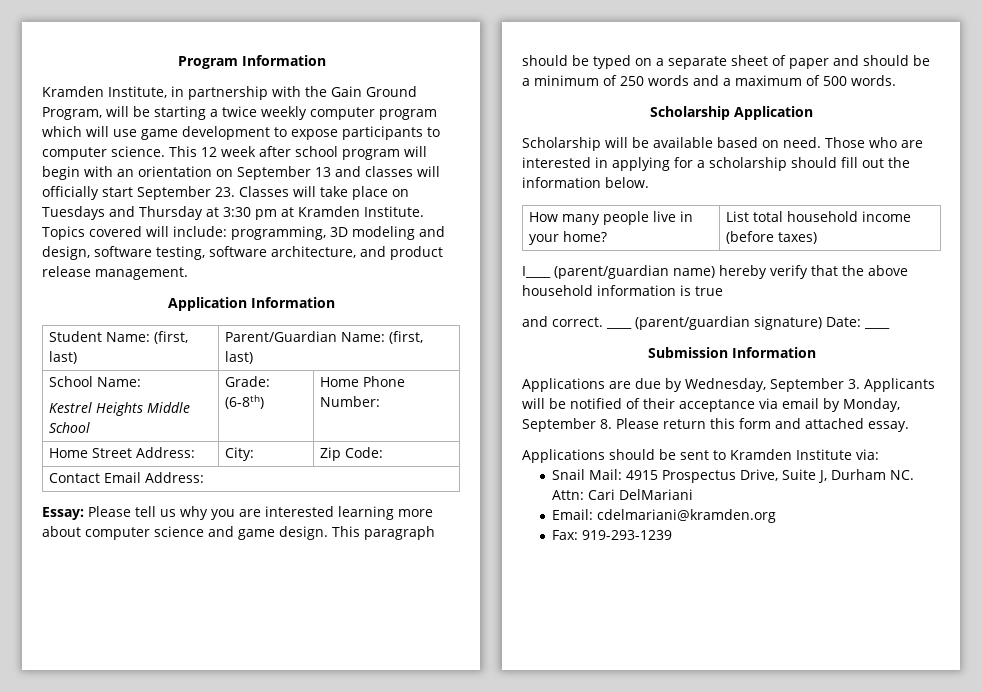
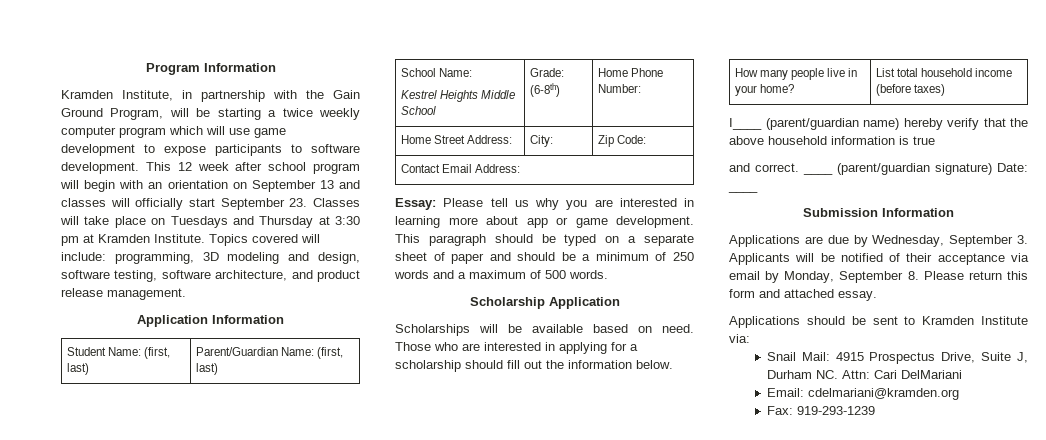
[42,146,165,160] computer science. -> [311,144,360,153] [61,162,139,174] software development.
(334, 511) none -> [684,198,694,207] in
[85,526,328,540] computer science and game design. -> [526,216,694,228] app or game development.
[522,137,601,151] Scholarship -> [395,324,470,336] Scholarships

